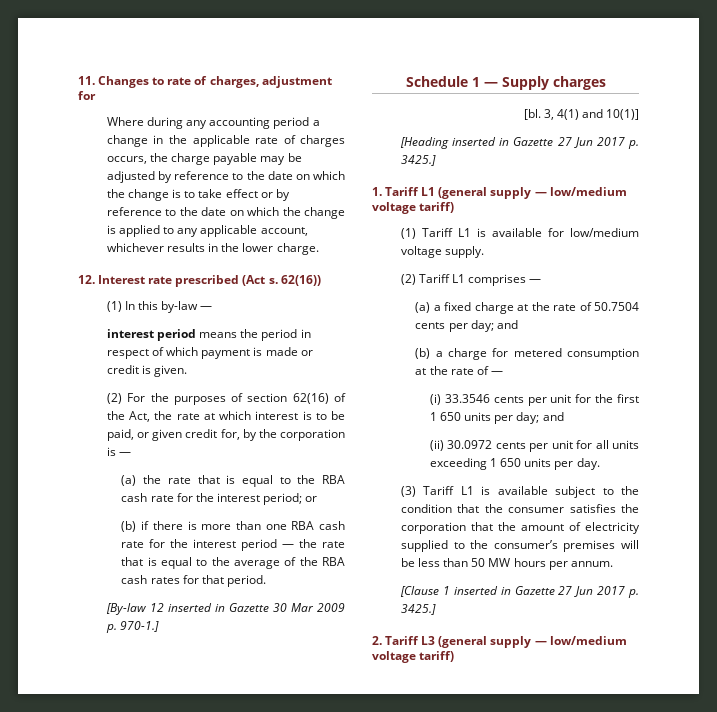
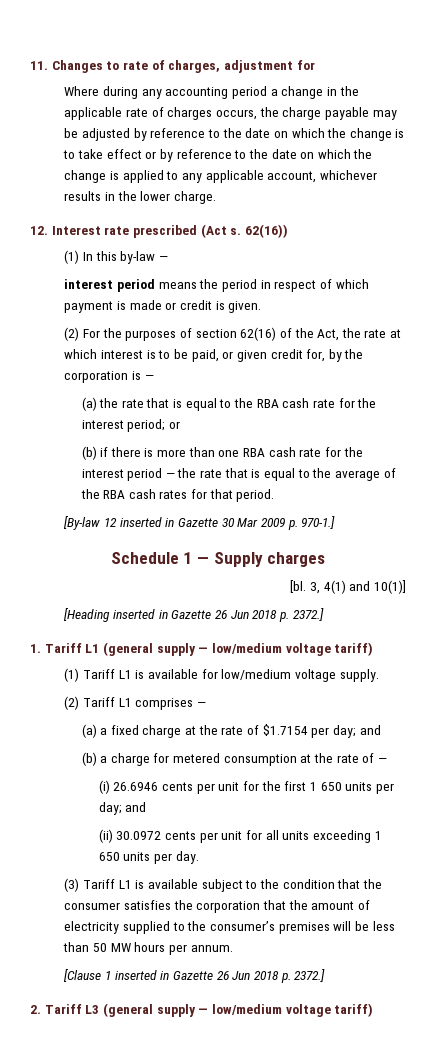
[557,137,639,149] [400,155,436,166] 27 Jun 2017 p. 3425.] -> [214,608,324,622] 26 Jun 2018 p. 2372.]
[594,302,639,311] [415,322,446,329] 50.7504 cents -> [262,724,308,736] $1.7154
[444,394,490,403] 33.3546 -> [113,782,159,791] 26.6946
[558,586,639,598] [400,604,436,615] 27 Jun 2017 p. 3425.] -> [216,969,326,983] 26 Jun 2018 p. 2372.]

